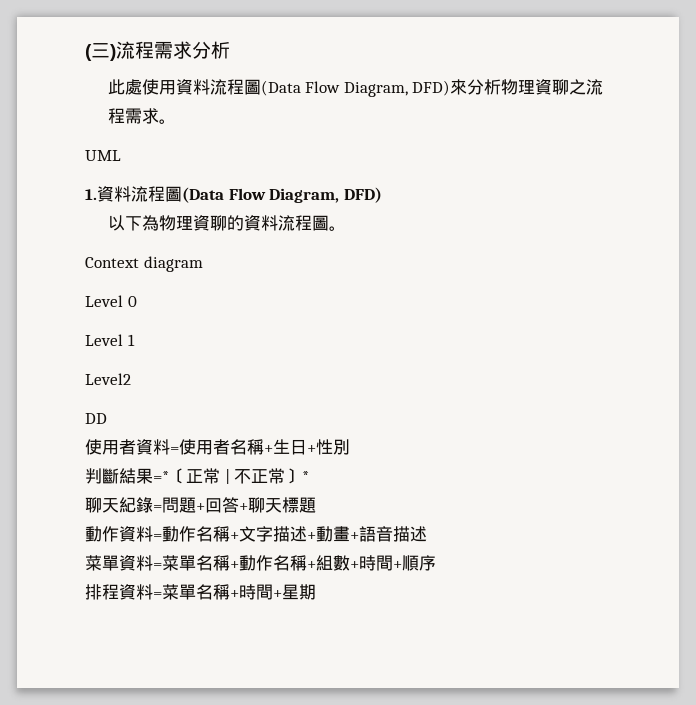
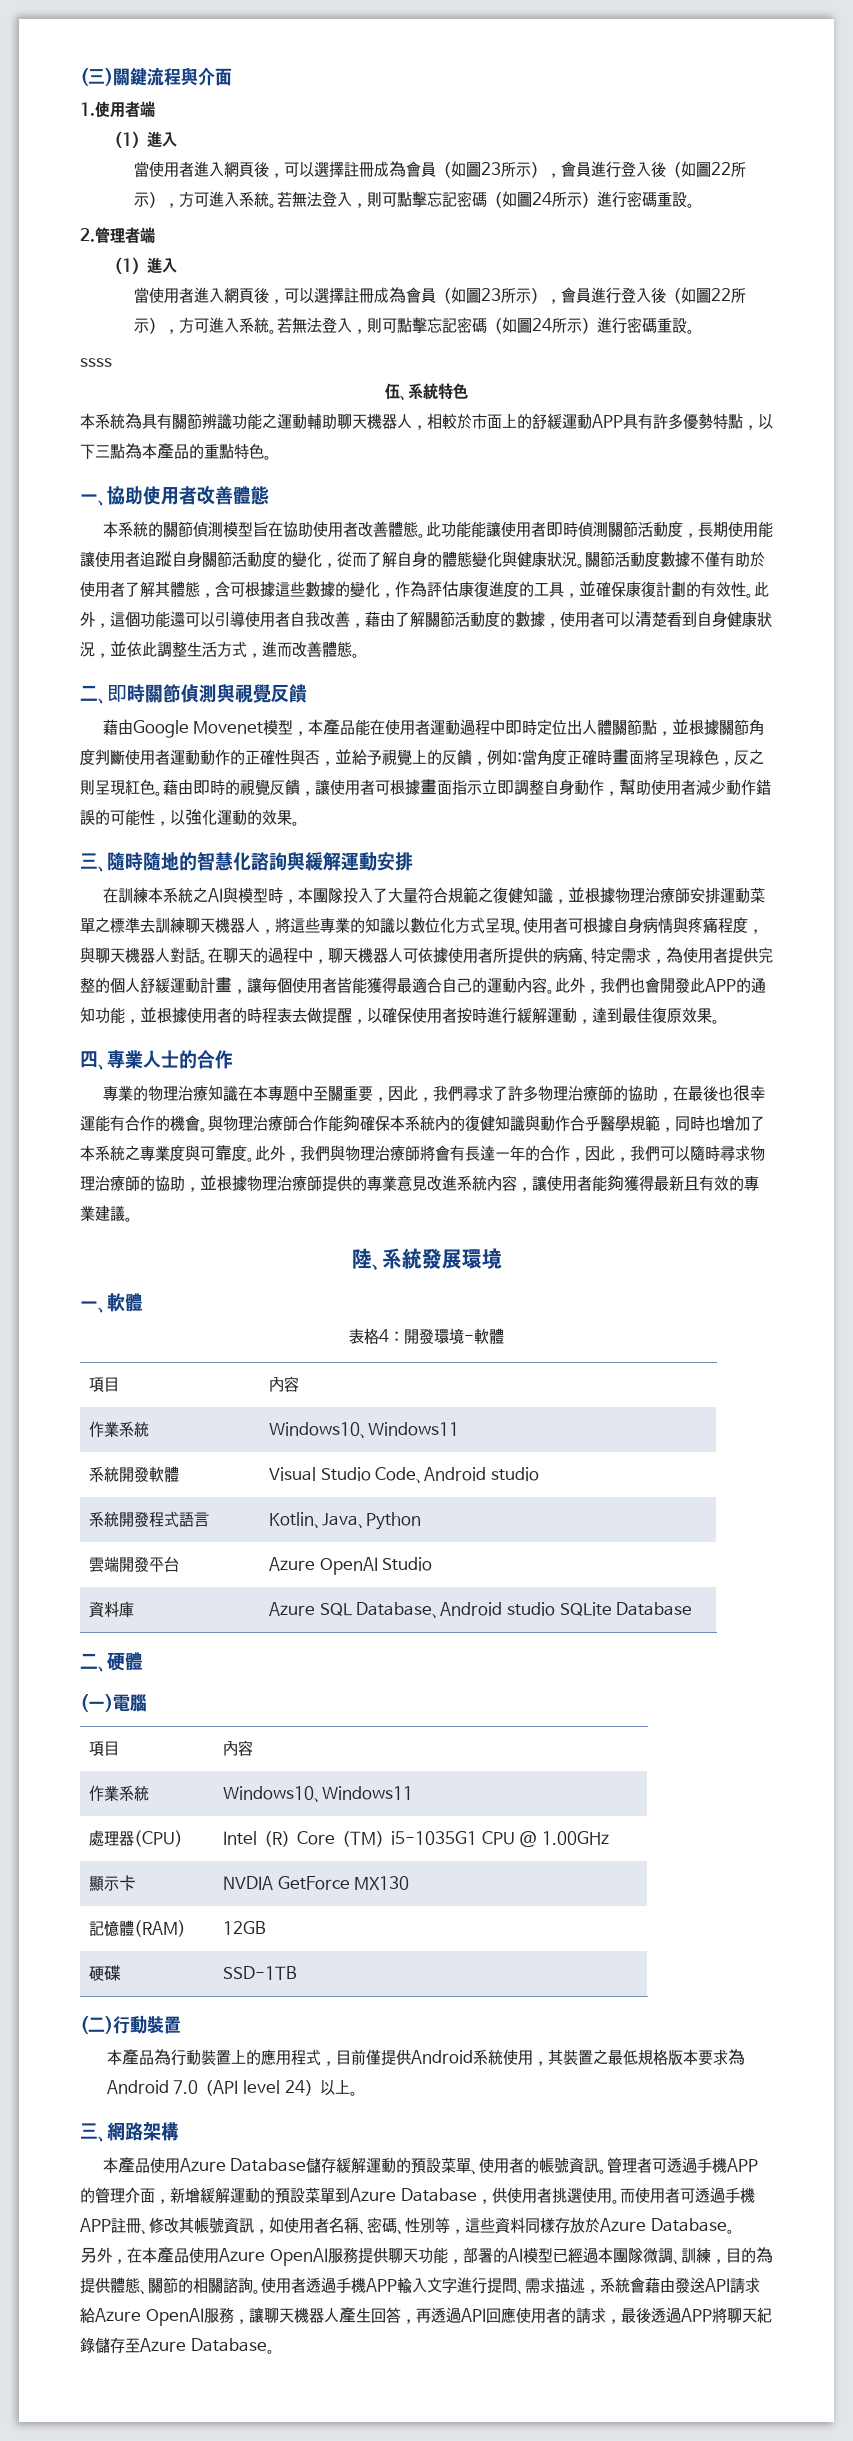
[116,41,230,59] [107,79,604,97] [107,108,176,124] [85,150,121,161] [85,186,382,203] [107,215,346,231] [85,256,203,272] [85,295,137,307] [85,334,135,346] [85,373,131,385] [85,413,107,424] [85,439,350,455] [85,468,310,484] [85,497,316,513] [85,526,427,542] [85,555,436,571] [85,584,316,600] 流程需求分析 // 此處使用資料流程圖(Data Flow Diagram, DFD)來分析物理資聊之流程需求。 // UML // 1.資料流程圖(Data Flow Diagram, DFD) // 以下為物理資聊的資料流程圖。 // Context diagram // Level 0 // Level 1 // Level2 // DD // 使用者資料=使用者名稱+生日+性別 // 判斷結果=*〔正常 | 不正常〕* // 聊天紀錄=問題+回答+聊天標題 // 動作資料=動作名稱+文字描述+動畫+語音描述 // 菜單資料=菜單名稱+動作名稱+組數+時間+順序 // 排程資料=菜單名稱+時間+星期 -> [113,67,232,86] [80,101,155,118] [106,131,177,148] [133,161,746,178] [133,191,695,208] [80,227,155,244] [106,257,177,274] [133,287,746,304] [133,317,695,334] [80,358,112,367] [384,383,468,400] [80,413,773,430] [80,443,272,460] [80,485,269,506] [102,521,773,538] [80,551,765,568] [80,581,769,598] [80,611,772,628] [80,641,360,658] [80,684,307,704] [102,719,765,738] [80,749,764,766] [80,779,771,796] [80,809,300,826] [80,852,413,872] [102,887,765,904] [80,917,763,934] [80,947,773,965] [80,977,766,994] [80,1007,720,1024] [80,1050,233,1070] [102,1085,765,1102] [80,1115,765,1132] [80,1145,765,1162] [80,1175,759,1192] [80,1205,133,1222] [351,1248,502,1270] [80,1293,143,1313] [349,1328,504,1345] [89,1377,120,1393] [269,1376,300,1392] [89,1421,150,1438] [269,1422,460,1439] [89,1466,180,1483] [269,1467,539,1484] [89,1511,210,1528] [269,1512,422,1530] [89,1556,180,1573] [269,1557,433,1575] [89,1601,135,1618] [269,1602,693,1619] [80,1652,143,1672] [80,1694,147,1712] [89,1741,120,1757] [223,1740,254,1756] [89,1785,150,1802] [223,1786,414,1803] [89,1830,184,1847] [223,1830,609,1847] [89,1875,137,1892] [223,1876,410,1890] [89,1920,187,1937] [223,1921,267,1935] [89,1965,122,1981] [223,1966,298,1980] [80,2015,181,2034] [106,2049,745,2066] [106,2079,358,2096] [80,2121,179,2142] [102,2157,759,2175] [80,2187,755,2204] [80,2217,735,2235] [80,2247,773,2266] [80,2277,760,2295] [80,2307,772,2326] [80,2337,275,2354] 關鍵流程與介面 // 1.使用者端 // （1）進入 // 當使用者進入網頁後，可以選擇註冊成為會員（如圖23所示），會員進行登入後（如圖22所示），方可進入系統。若無法登入，則可點擊忘記密碼（如圖24所示）進行密碼重設。 // 2.管理者端 // （1）進入 // 當使用者進入網頁後，可以選擇註冊成為會員（如圖23所示），會員進行登入後（如圖22所示），方可進入系統。若無法登入，則可點擊忘記密碼（如圖24所示）進行密碼重設。 // ssss // 伍、系統特色 // 本系統為具有關節辨識功能之運動輔助聊天機器人，相較於市面上的舒緩運動APP具有許多優勢特點，以下三點為本產品的重點特色。 // 一、協助使用者改善體態 // 本系統的關節偵測模型旨在協助使用者改善體態。此功能能讓使用者即時偵測關節活動度，長期使用能讓使用者追蹤自身關節活動度的變化，從而了解自身的體態變化與健康狀況。關節活動度數據不僅有助於使用者了解其體態，含可根據這些數據的變化，作為評估康復進度的工具，並確保康復計劃的有效性。此外，這個功能還可以引導使用者自我改善，藉由了解關節活動度的數據，使用者可以清楚看到自身健康狀況，並依此調整生活方式，進而改善體態。 // 二、即時關節偵測與視覺反饋 // 藉由Google Movenet模型，本產品能在使用者運動過程中即時定位出人體關節點，並根據關節角度判斷使用者運動動作的正確性與否，並給予視覺上的反饋，例如:當角度正確時畫面將呈現綠色，反之則呈現紅色。藉由即時的視覺反饋，讓使用者可根據畫面指示立即調整自身動作，幫助使用者減少動作錯誤的可能性，以強化運動的效果。 // 三、隨時隨地的智慧化諮詢與緩解運動安排 // 在訓練本系統之AI與模型時，本團隊投入了大量符合規範之復健知識，並根據物理治療師安排運動菜單之標準去訓練聊天機器人，將這些專業的知識以數位化方式呈現。使用者可根據自身病情與疼痛程度，與聊天機器人對話。在聊天的過程中，聊天機器人可依據使用者所提供的病痛、特定需求，為使用者提供完整的個人舒緩運動計畫，讓每個使用者皆能獲得最適合自己的運動內容。此外，我們也會開發此APP的通知功能，並根據使用者的時程表去做提醒，以確保使用者按時進行緩解運動，達到最佳復原效果。 // 四、專業人士的合作 // 專業的物理治療知識在本專題中至關重要，因此，我們尋求了許多物理治療師的協助，在最後也很幸運能有合作的機會。與物理治療師合作能夠確保本系統內的復健知識與動作合乎醫學規範，同時也增加了本系統之專業度與可靠度。此外，我們與物理治療師將會有長達一年的合作，因此，我們可以隨時尋求物理治療師的協助，並根據物理治療師提供的專業意見改進系統內容，讓使用者能夠獲得最新且有效的專業建議。 // 陸、系統發展環境 // 一、軟體 // 表格4：開發環境-軟體 // 項目 | 內容 // 作業系統 | Windows10、Windows11 // 系統開發軟體 | Visual Studio Code、Android studio // 系統開發程式語言 | Kotlin、Java、Python // 雲端開發平台 | Azure OpenAI Studio // 資料庫 | Azure SQL Database、Android studio SQLite Database // 二、硬體 // (一)電腦 // 項目 | 內容 // 作業系統 | Windows10、Windows11 // 處理器(CPU) | Intel（R）Core（TM）i5-1035G1 CPU @ 1.00GHz // 顯示卡 | NVDIA GetForce MX130 // 記憶體(RAM) | 12GB // 硬碟 | SSD-1TB // (二)行動裝置 // 本產品為行動裝置上的應用程式，目前僅提供Android系統使用，其裝置之最低規格版本要求為Android 7.0（API level 24）以上。 // 三、網路架構 // 本產品使用Azure Database儲存緩解運動的預設菜單、使用者的帳號資訊。管理者可透過手機APP的管理介面，新增緩解運動的預設菜單到Azure Database，供使用者挑選使用。而使用者可透過手機APP註冊、修改其帳號資訊，如使用者名稱、密碼、性別等，這些資料同樣存放於Azure Database。 // 另外，在本產品使用Azure OpenAI服務提供聊天功能，部署的AI模型已經過本團隊微調、訓練，目的為提供體態、關節的相關諮詢。使用者透過手機APP輸入文字進行提問、需求描述，系統會藉由發送API請求給Azure OpenAI服務，讓聊天機器人產生回答，再透過API回應使用者的請求，最後透過APP將聊天紀錄儲存至Azure Database。

